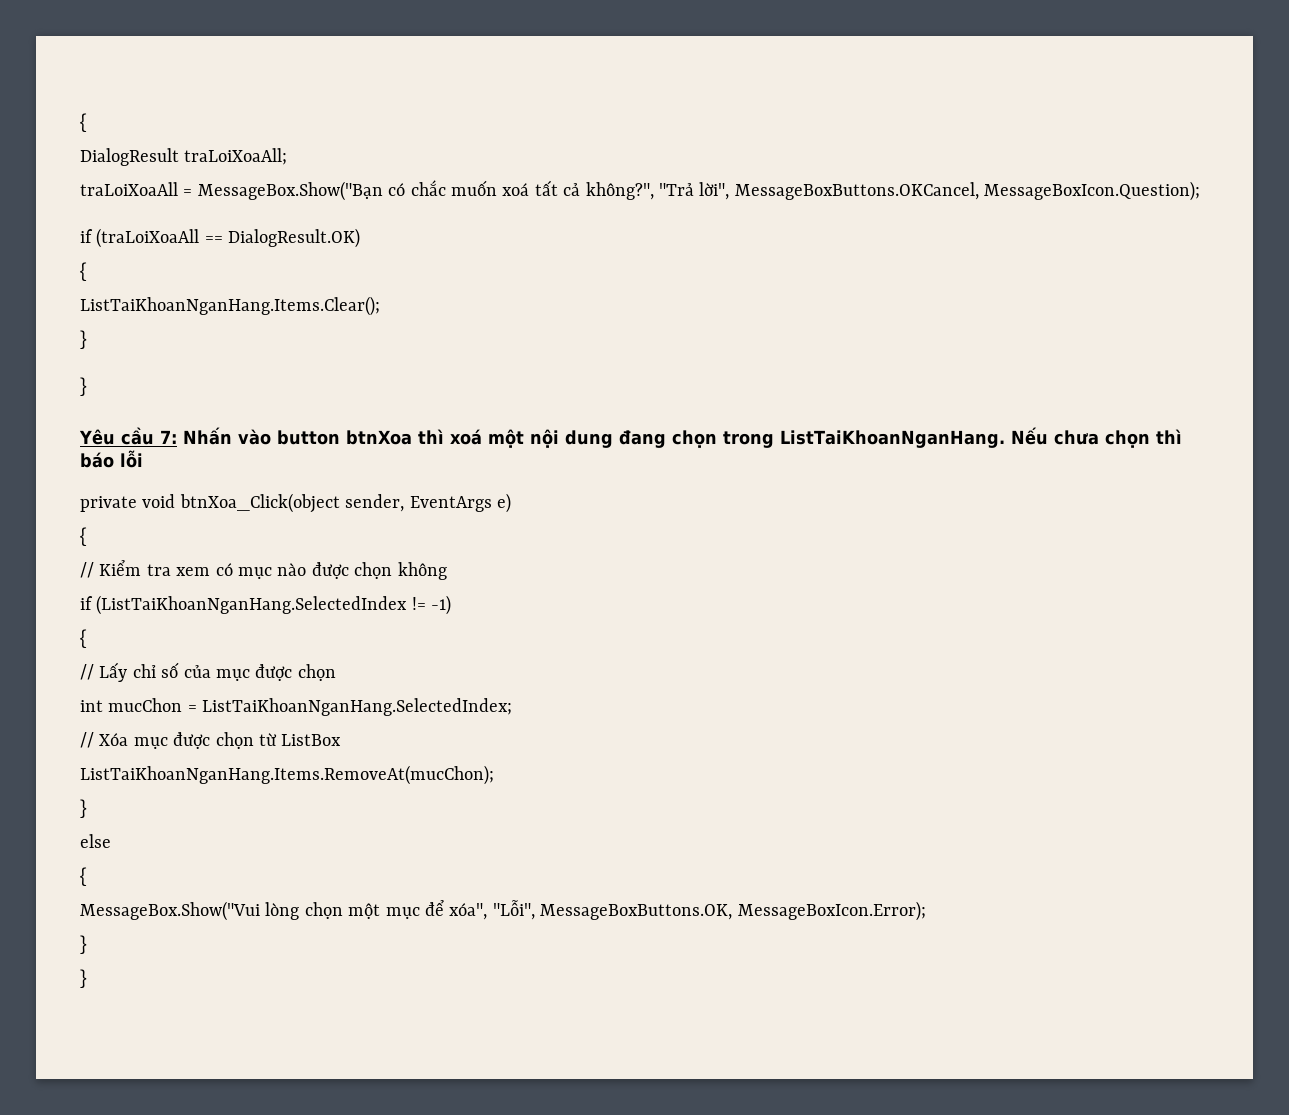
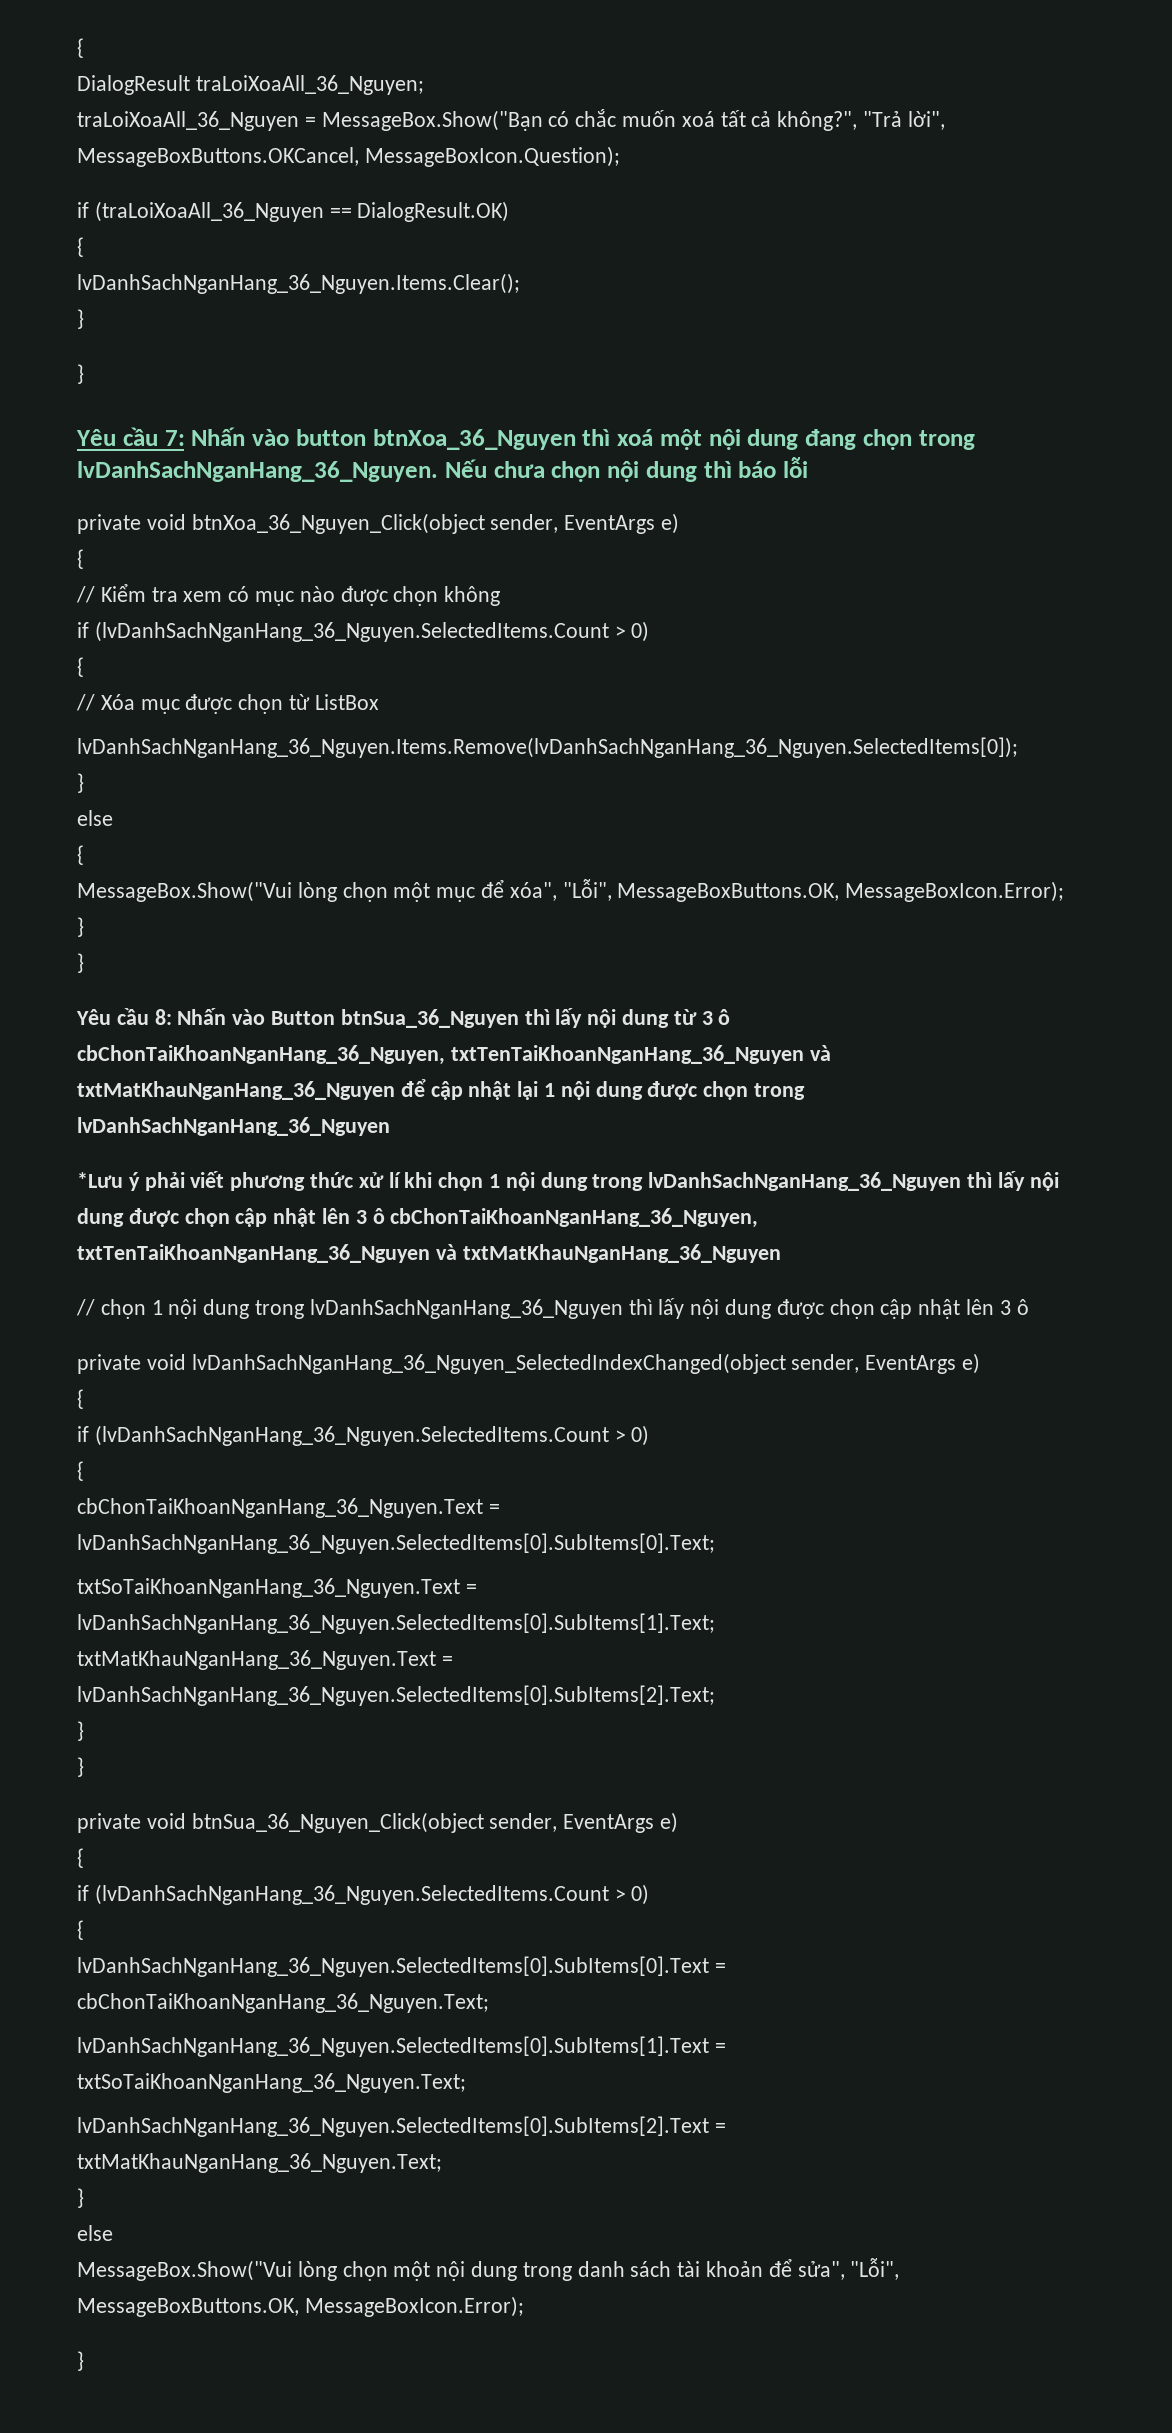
[184,148,288,165] [80,182,178,196] traLoiXoaAll; // traLoiXoaAll -> [195,75,424,95] [77,111,299,131] traLoiXoaAll_36_Nguyen; // traLoiXoaAll_36_Nguyen
[96,228,200,248] (traLoiXoaAll -> [94,201,324,222] (traLoiXoaAll_36_Nguyen
[80,296,380,316] ListTaiKhoanNganHang.Items.Clear(); -> [77,273,520,294] lvDanhSachNganHang_36_Nguyen.Items.Clear();
[345,430,412,445] btnXoa -> [372,429,576,450] btnXoa_36_Nguyen
[779,430,1005,448] ListTaiKhoanNganHang. -> [77,461,438,482] lvDanhSachNganHang_36_Nguyen.
(1150, 439) none -> [607,461,697,482] nội dung
[179,493,340,513] btnXoa_Click(object -> [191,513,485,534] btnXoa_36_Nguyen_Click(object
[96,595,452,615] [80,629,87,648] [80,662,336,682] [80,698,513,716] (ListTaiKhoanNganHang.SelectedIndex != -1) // { // // Lấy chỉ số của mục được chọn // int mucChon = ListTaiKhoanNganHang.SelectedIndex; -> [94,621,650,642] [77,657,84,677] (lvDanhSachNganHang_36_Nguyen.SelectedItems.Count > 0) // {
[80,765,494,785] ListTaiKhoanNganHang.Items.RemoveAt(mucChon); -> [77,737,1018,758] lvDanhSachNganHang_36_Nguyen.Items.Remove(lvDanhSachNganHang_36_Nguyen.SelectedItems[0]);
(87, 978) none -> [76,1008,731,1028] [77,1045,831,1065] [77,1079,806,1100] [77,1117,390,1136] [77,1171,1059,1191] [77,1208,759,1228] [77,1244,781,1263] [76,1298,1029,1319] [77,1353,981,1374] [77,1389,84,1409] [77,1425,650,1446] [77,1461,84,1481] [77,1498,500,1518] [77,1533,715,1554] [77,1578,477,1598] [77,1613,715,1634] [77,1650,453,1670] [77,1685,715,1706] [77,1721,84,1741] [77,1757,84,1777] [77,1812,679,1833] [77,1848,84,1868] [77,1884,650,1905] [77,1920,84,1940] [77,1956,726,1977] [77,1993,489,2013] [77,2036,726,2057] [77,2073,466,2093] [77,2116,726,2137] [77,2153,442,2173] [77,2188,84,2208] [77,2225,113,2241] [77,2258,900,2281] [77,2296,524,2317] [77,2351,84,2371] // Yêu cầu 8: Nhấn vào Button btnSua_36_Nguyen thì lấy nội dung từ 3 ô cbChonTaiKhoanNganHang_36_Nguyen, txtTenTaiKhoanNganHang_36_Nguyen và txtMatKhauNganHang_36_Nguyen để cập nhật lại 1 nội dung được chọn trong lvDanhSachNganHang_36_Nguyen // *Lưu ý phải viết phương thức xử lí khi chọn 1 nội dung trong lvDanhSachNganHang_36_Nguyen thì lấy nội dung được chọn cập nhật lên 3 ô cbChonTaiKhoanNganHang_36_Nguyen, txtTenTaiKhoanNganHang_36_Nguyen và txtMatKhauNganHang_36_Nguyen // // chọn 1 nội dung trong lvDanhSachNganHang_36_Nguyen thì lấy nội dung được chọn cập nhật lên 3 ô // private void lvDanhSachNganHang_36_Nguyen_SelectedIndexChanged(object sender, EventArgs e) // { // if (lvDanhSachNganHang_36_Nguyen.SelectedItems.Count > 0) // { // cbChonTaiKhoanNganHang_36_Nguyen.Text = lvDanhSachNganHang_36_Nguyen.SelectedItems[0].SubItems[0].Text; // txtSoTaiKhoanNganHang_36_Nguyen.Text = lvDanhSachNganHang_36_Nguyen.SelectedItems[0].SubItems[1].Text; // txtMatKhauNganHang_36_Nguyen.Text = lvDanhSachNganHang_36_Nguyen.SelectedItems[0].SubItems[2].Text; // } // } // private void btnSua_36_Nguyen_Click(object sender, EventArgs e) // { // if (lvDanhSachNganHang_36_Nguyen.SelectedItems.Count > 0) // { // lvDanhSachNganHang_36_Nguyen.SelectedItems[0].SubItems[0].Text = cbChonTaiKhoanNganHang_36_Nguyen.Text; // lvDanhSachNganHang_36_Nguyen.SelectedItems[0].SubItems[1].Text = txtSoTaiKhoanNganHang_36_Nguyen.Text; // lvDanhSachNganHang_36_Nguyen.SelectedItems[0].SubItems[2].Text = txtMatKhauNganHang_36_Nguyen.Text; // } // else // MessageBox.Show("Vui lòng chọn một nội dung trong danh sách tài khoản để sửa", "Lỗi", MessageBoxButtons.OK, MessageBoxIcon.Error); // }

